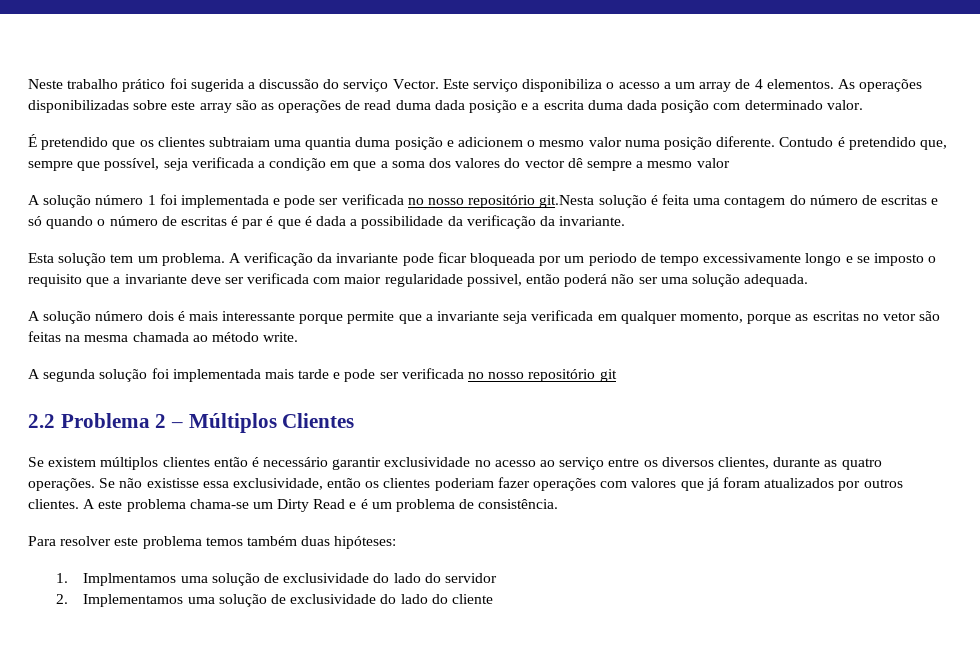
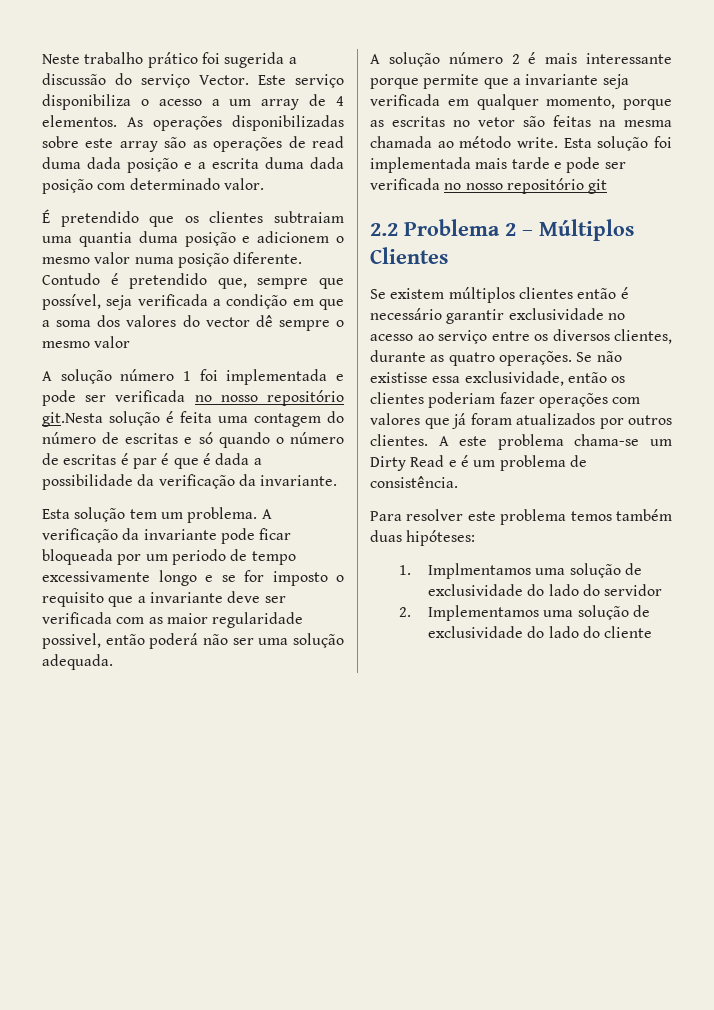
[636,161,644,168] a -> [336,320,344,327] o
(870, 259) none -> [244,570,264,582] for
(341, 280) none -> [148,617,163,624] as
[147,311,174,321] dois -> [511,54,520,64] 2
[28,369,96,382] // A segunda -> [563,138,592,148] Esta

